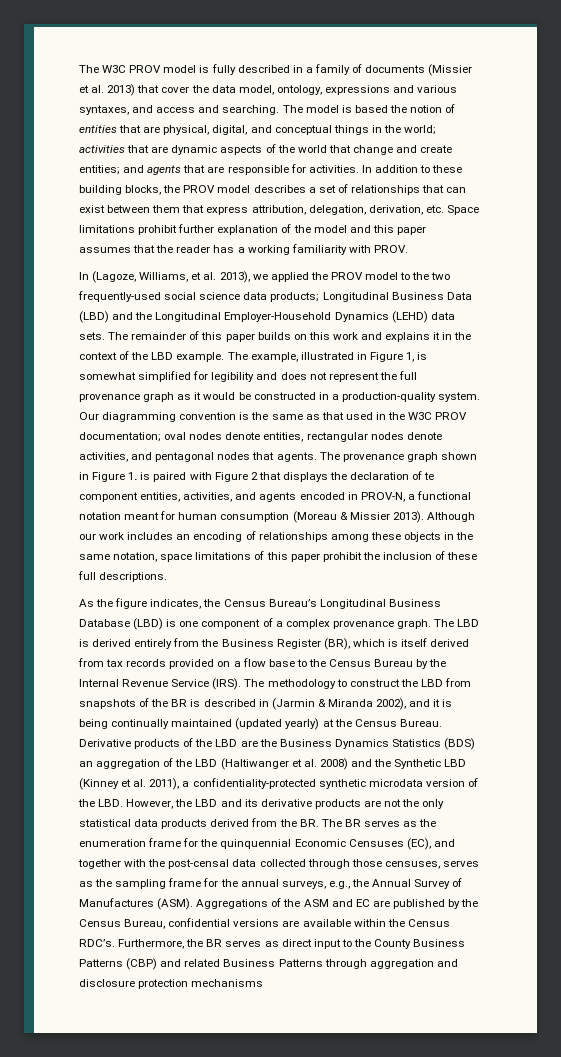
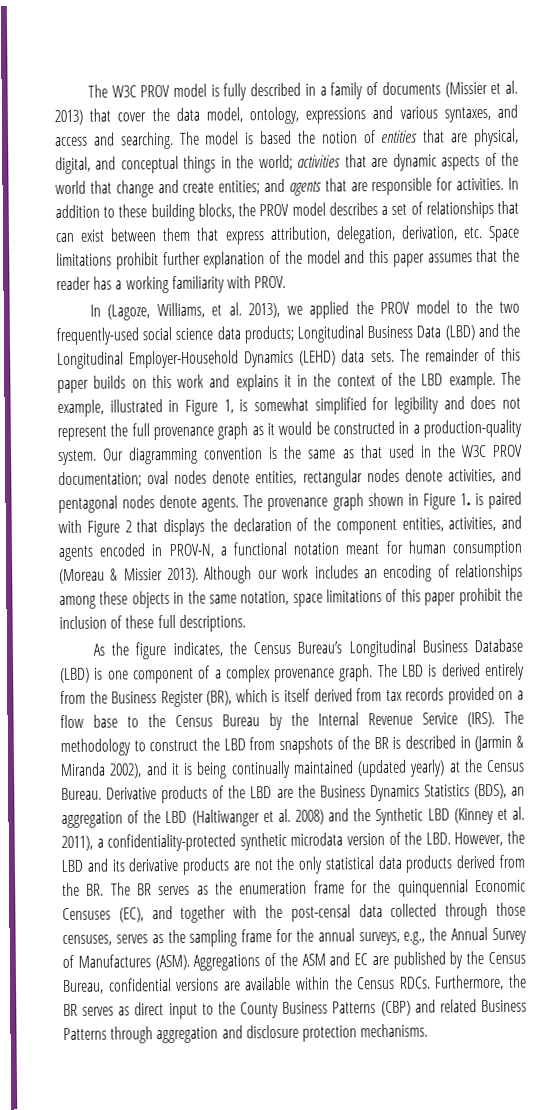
[252,452,275,460] that -> [159,494,198,509] denote
[424,472,435,480] te -> [313,517,331,531] the
[444,738,476,750] (BDS) -> [473,783,507,800] (BDS),
[79,939,115,947] RDC’s. -> [398,976,431,989] RDCs.
[191,979,264,987] mechanisms -> [360,1023,429,1038] mechanisms.

